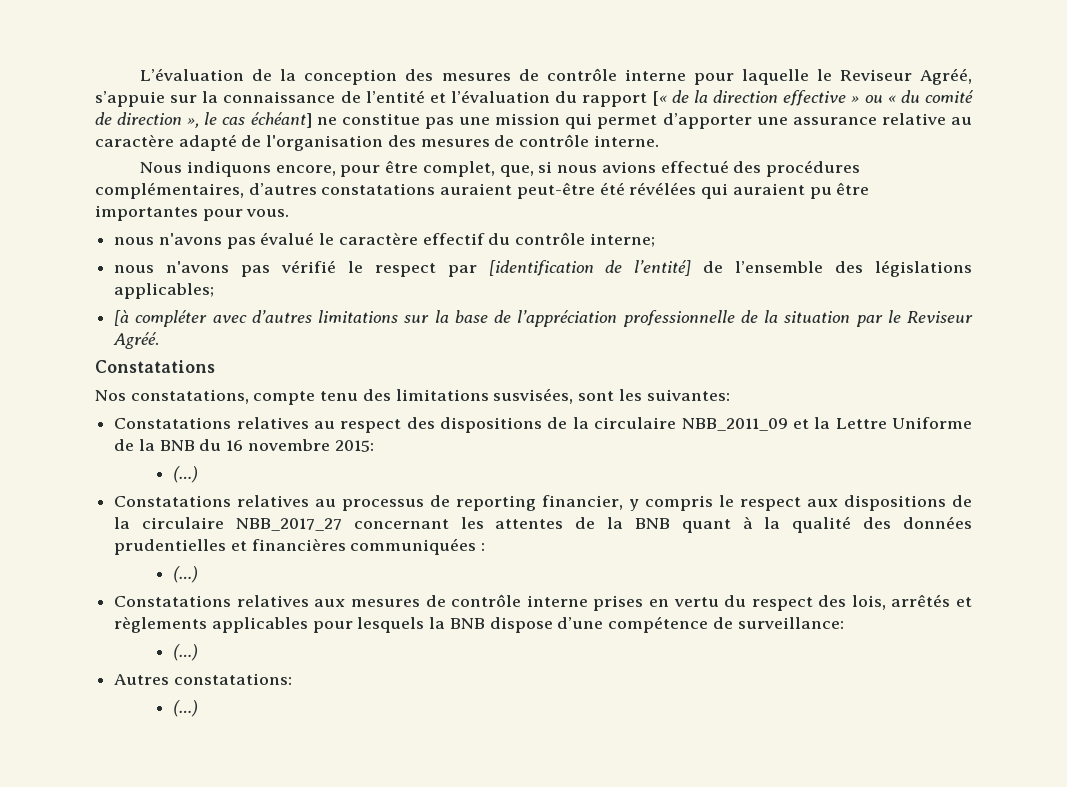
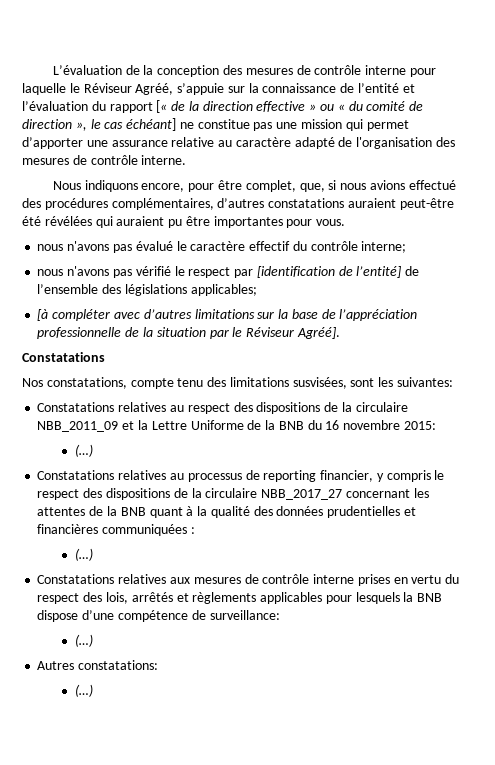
[839,69,912,81] Reviseur -> [83,83,132,93] Réviseur
[907,311,973,323] [113,332,160,349] Reviseur Agréé. -> [246,327,340,339] Réviseur Agréé].
[807,499,839,507] aux -> [83,488,103,498] des

